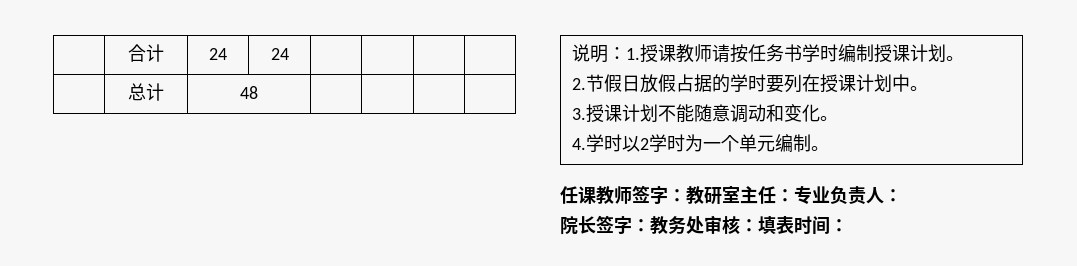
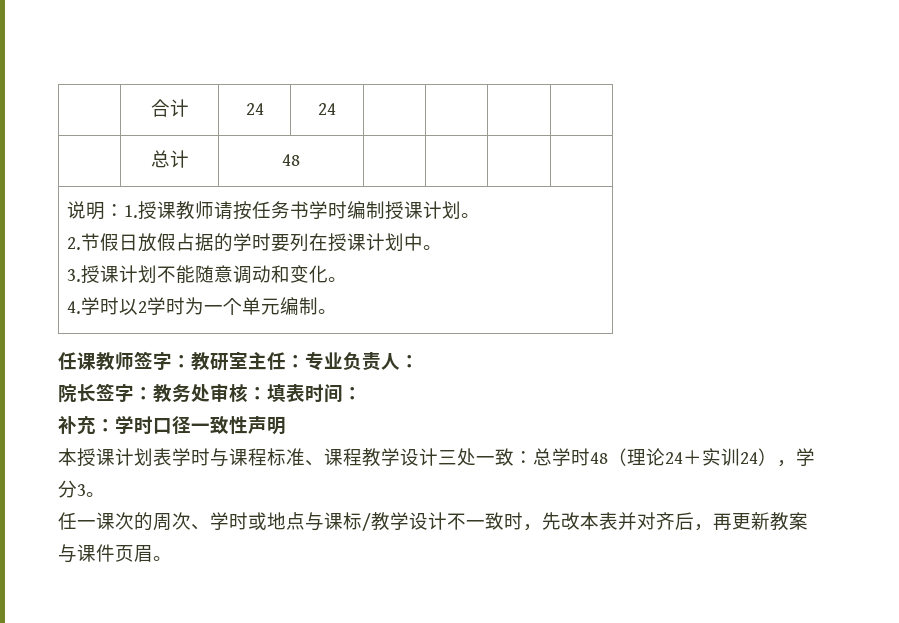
(848, 225) none -> [58,415,286,435] [58,448,815,467] [58,480,105,498] [58,512,808,531] [58,544,172,563] // 补充：学时口径一致性声明 // 本授课计划表学时与课程标准、课程教学设计三处一致：总学时48（理论24＋实训24），学分3。 // 任一课次的周次、学时或地点与课标/教学设计不一致时，先改本表并对齐后，再更新教案与课件页眉。

